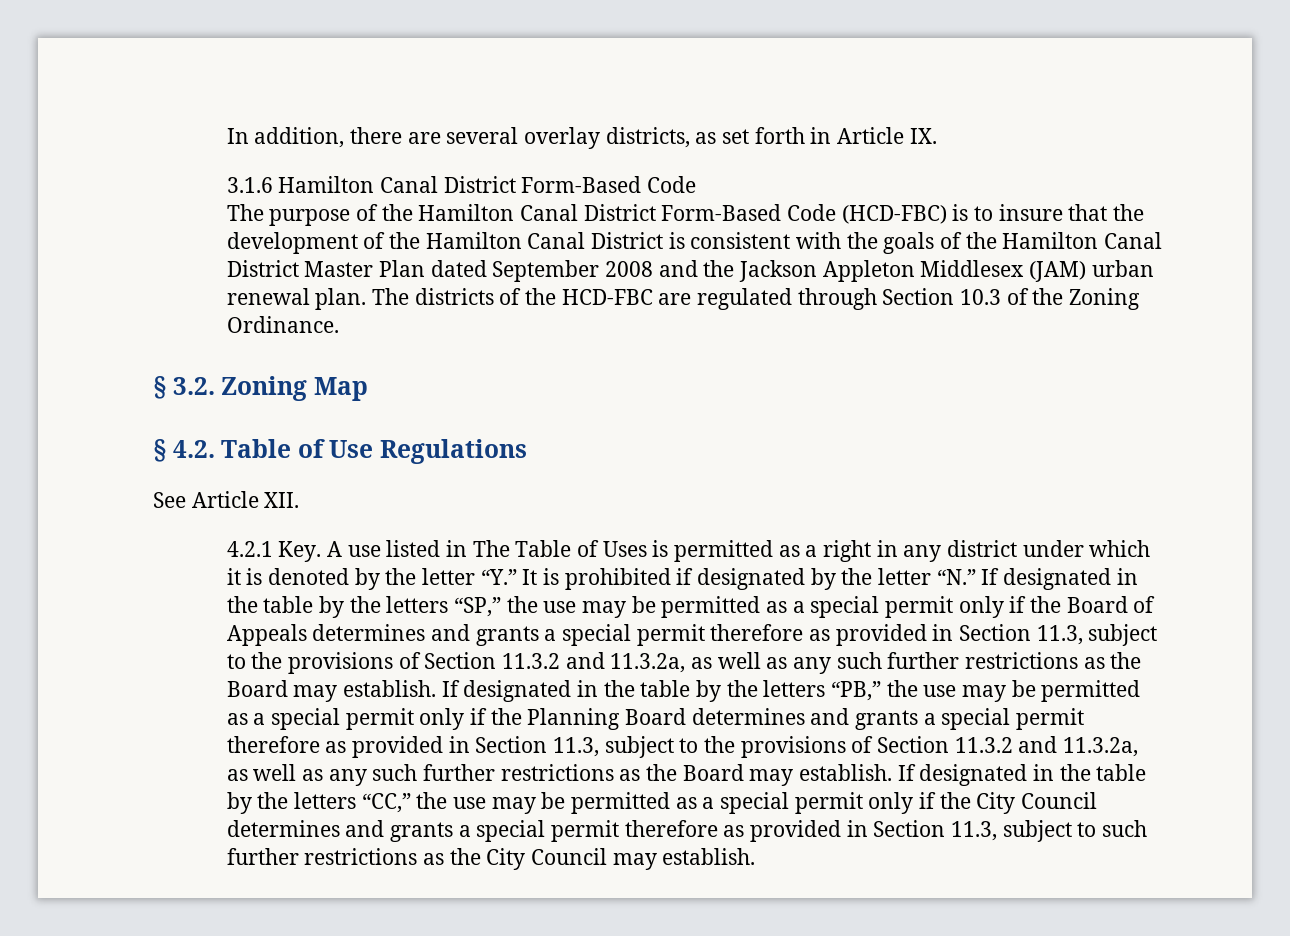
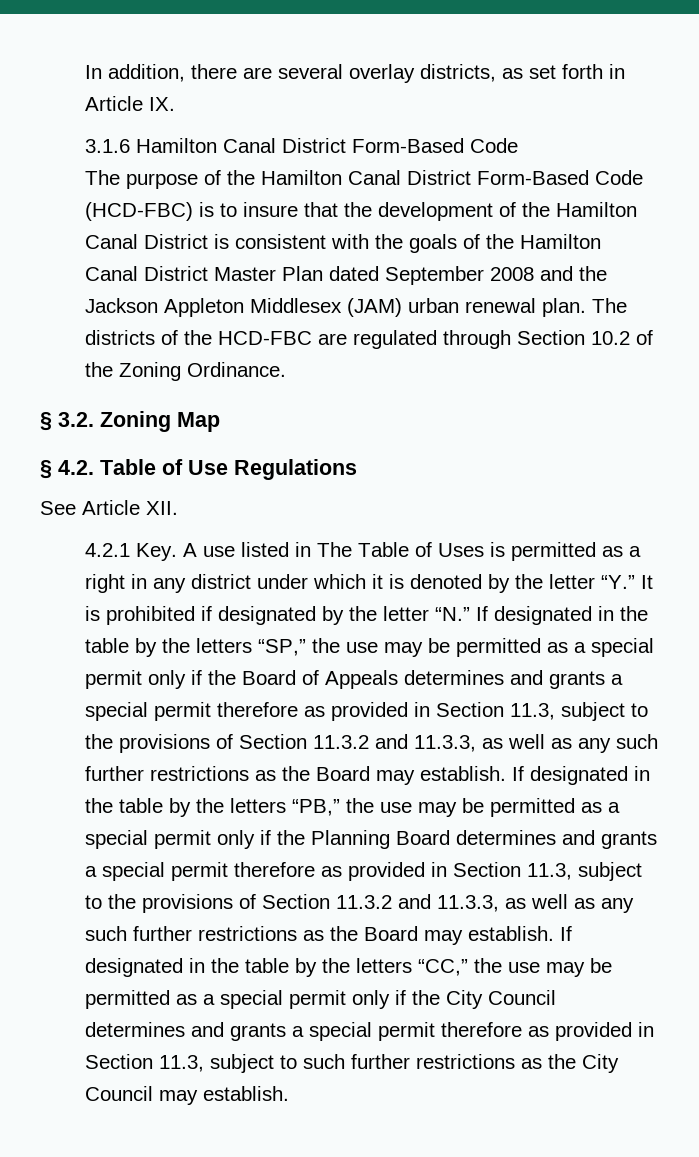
[959,289,1001,305] 10.3 -> [591,331,631,345] 10.2
[610,653,686,673] 11.3.2a, -> [414,735,477,752] 11.3.3,
[1062,737,1138,757] 11.3.2a, -> [437,895,500,912] 11.3.3,

